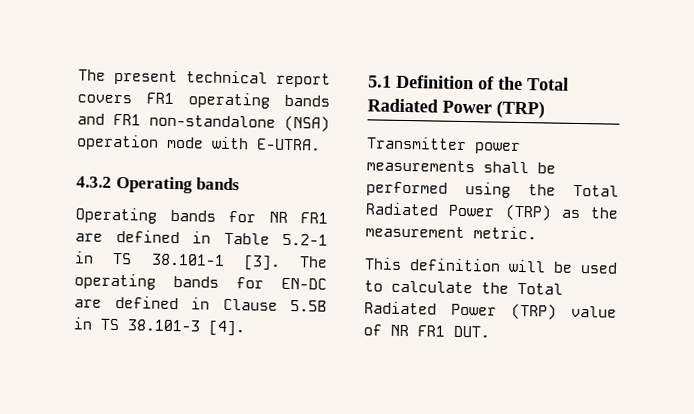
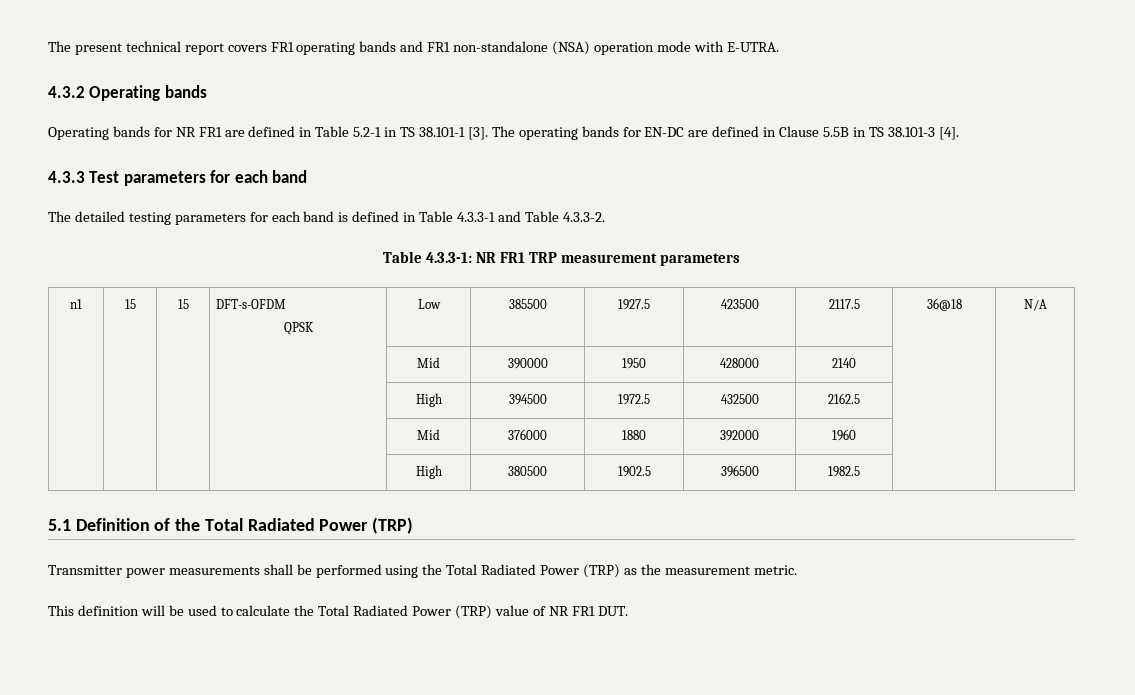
(246, 328) none -> [48,170,308,186] [48,211,605,225] [383,251,740,266] [70,299,82,309] [124,299,136,309] [177,299,189,309] [215,299,286,309] [283,322,314,335] [417,299,441,309] [508,299,547,309] [618,299,650,310] [720,299,759,309] [828,299,860,309] [926,298,962,311] [1023,299,1047,311] [417,357,440,368] [507,358,548,369] [622,358,646,369] [720,358,759,368] [832,358,856,368] [415,393,442,407] [508,394,547,405] [618,394,650,405] [720,394,759,404] [828,393,860,404] [417,429,440,440] [508,429,547,440] [622,430,646,440] [720,430,759,441] [832,429,856,441] [415,465,442,479] [508,466,547,476] [617,466,651,477] [720,465,759,477] [828,466,860,477] // 4.3.3 Test parameters for each band // The detailed testing parameters for each band is defined in Table 4.3.3-1 and Table 4.3.3-2. // Table 4.3.3-1: NR FR1 TRP measurement parameters // n1 | 15 | 15 | DFT-s-OFDM // QPSK | Low | 385500 | 1927.5 | 423500 | 2117.5 | 36@18 | N/A // | | | | Mid | 390000 | 1950 | 428000 | 2140 | | // | | | | High | 394500 | 1972.5 | 432500 | 2162.5 | | // | | | | Mid | 376000 | 1880 | 392000 | 1960 | | // | | | | High | 380500 | 1902.5 | 396500 | 1982.5 | |

